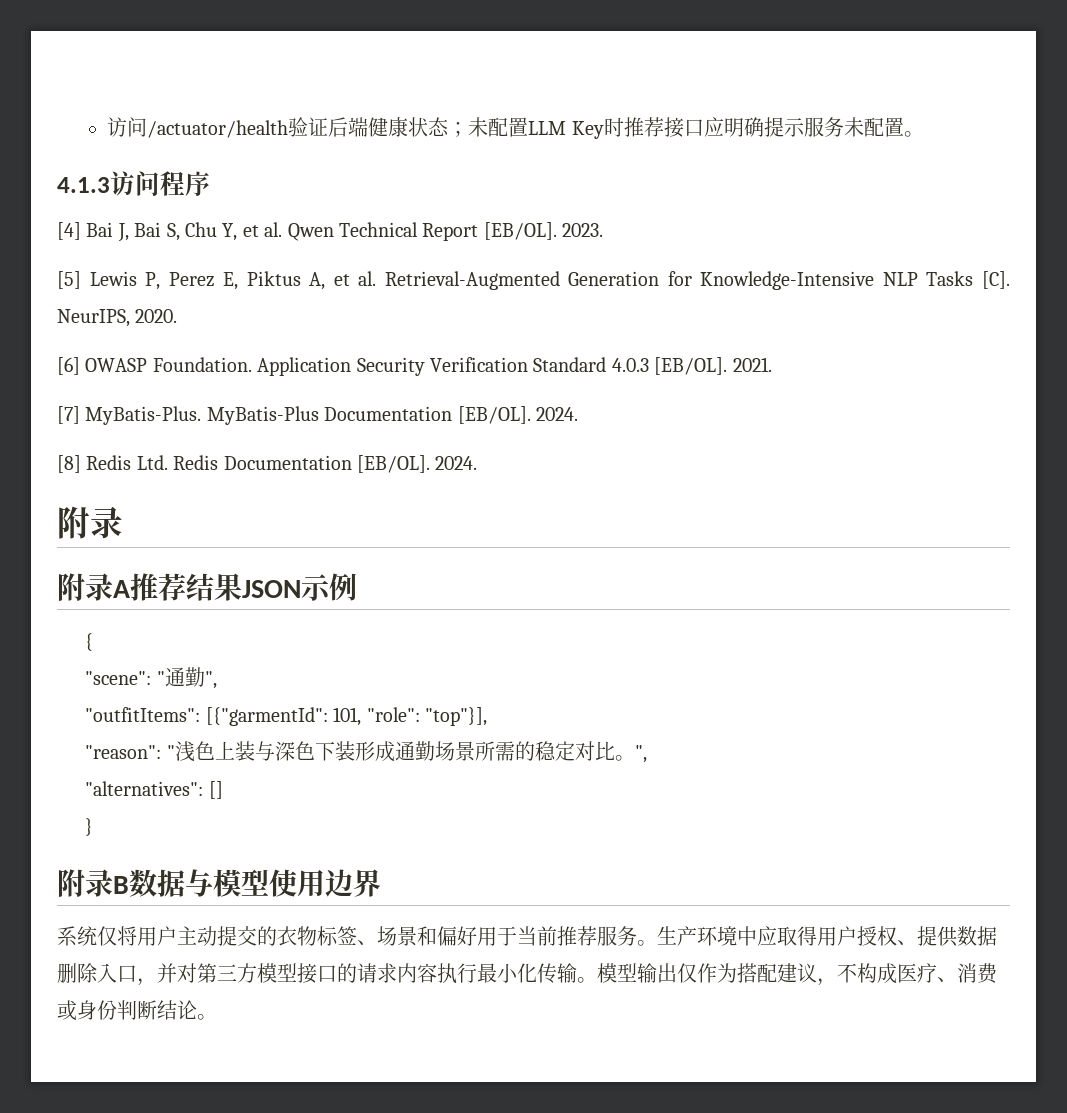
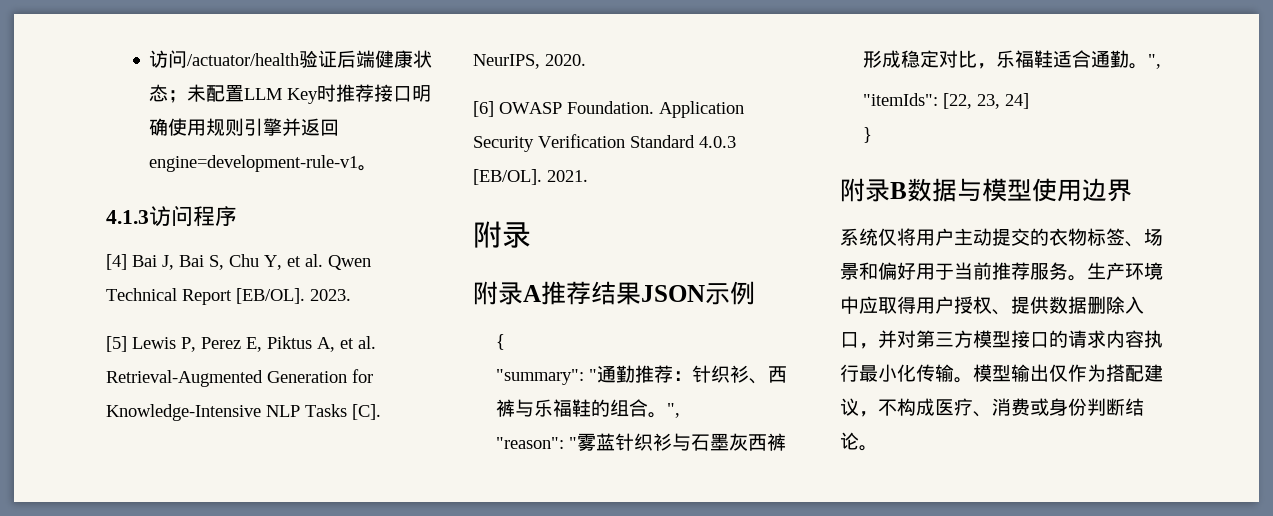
[703,117,904,137] 应明确提示服务未配置 -> [412,85,432,102] [149,118,340,136] [149,155,359,172] 明确使用规则引擎并返回engine=development-rule-v1
[57,406,578,425] [57,455,478,473] // [7] MyBatis-Plus. MyBatis-Plus Documentation [EB/OL]. 2024. // [8] Redis Ltd. Redis Documentation [EB/OL]. 2024. -> (588, 176) none
[85,671,152,685] "scene": -> [495,369,584,385] "summary":
[204,671,217,689] [85,707,487,726] [85,741,647,763] [85,781,223,799] ", // "outfitItems": [{"garmentId": 101, "role": "top"}], // "reason": "浅色上装与深色下装形成通勤场景所需的稳定对比。", // "alternatives": [] -> [634,365,787,384] [495,399,680,418] [495,433,786,451] [862,50,1161,69] [862,93,1029,109] 推荐：针织衫、西裤与乐福鞋的组合。", // "reason": "雾蓝针织衫与石墨灰西裤形成稳定对比，乐福鞋适合通勤。", // "itemIds": [22, 23, 24]

